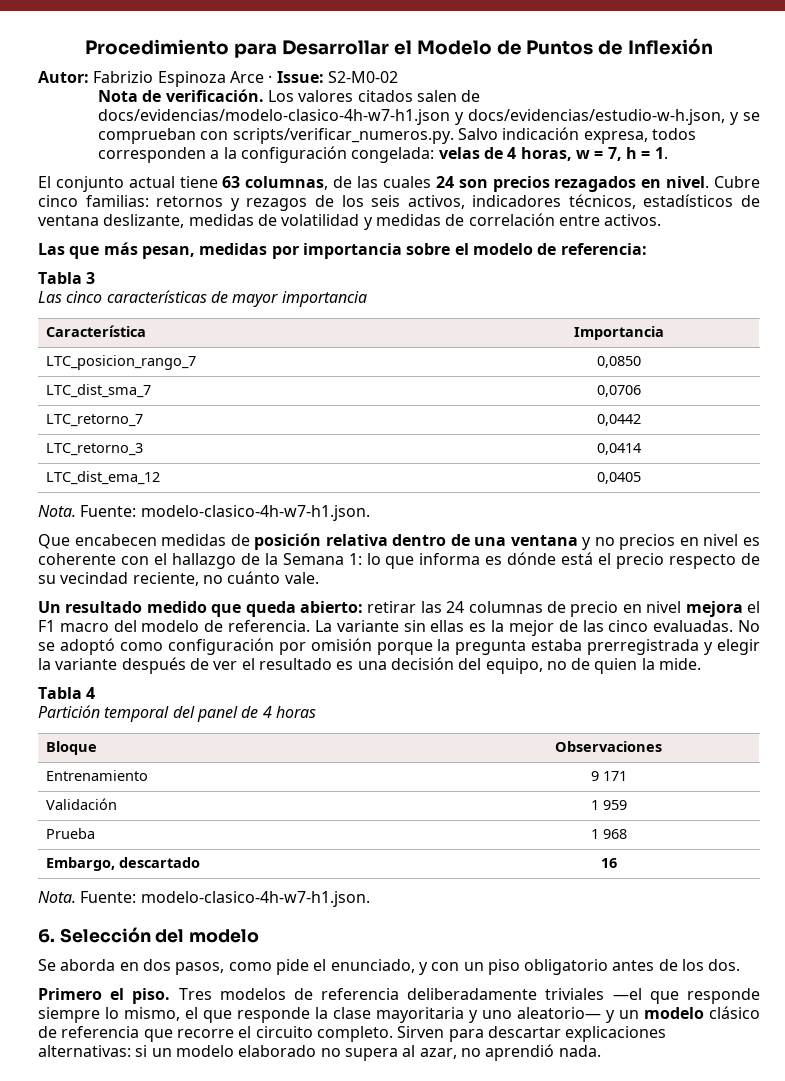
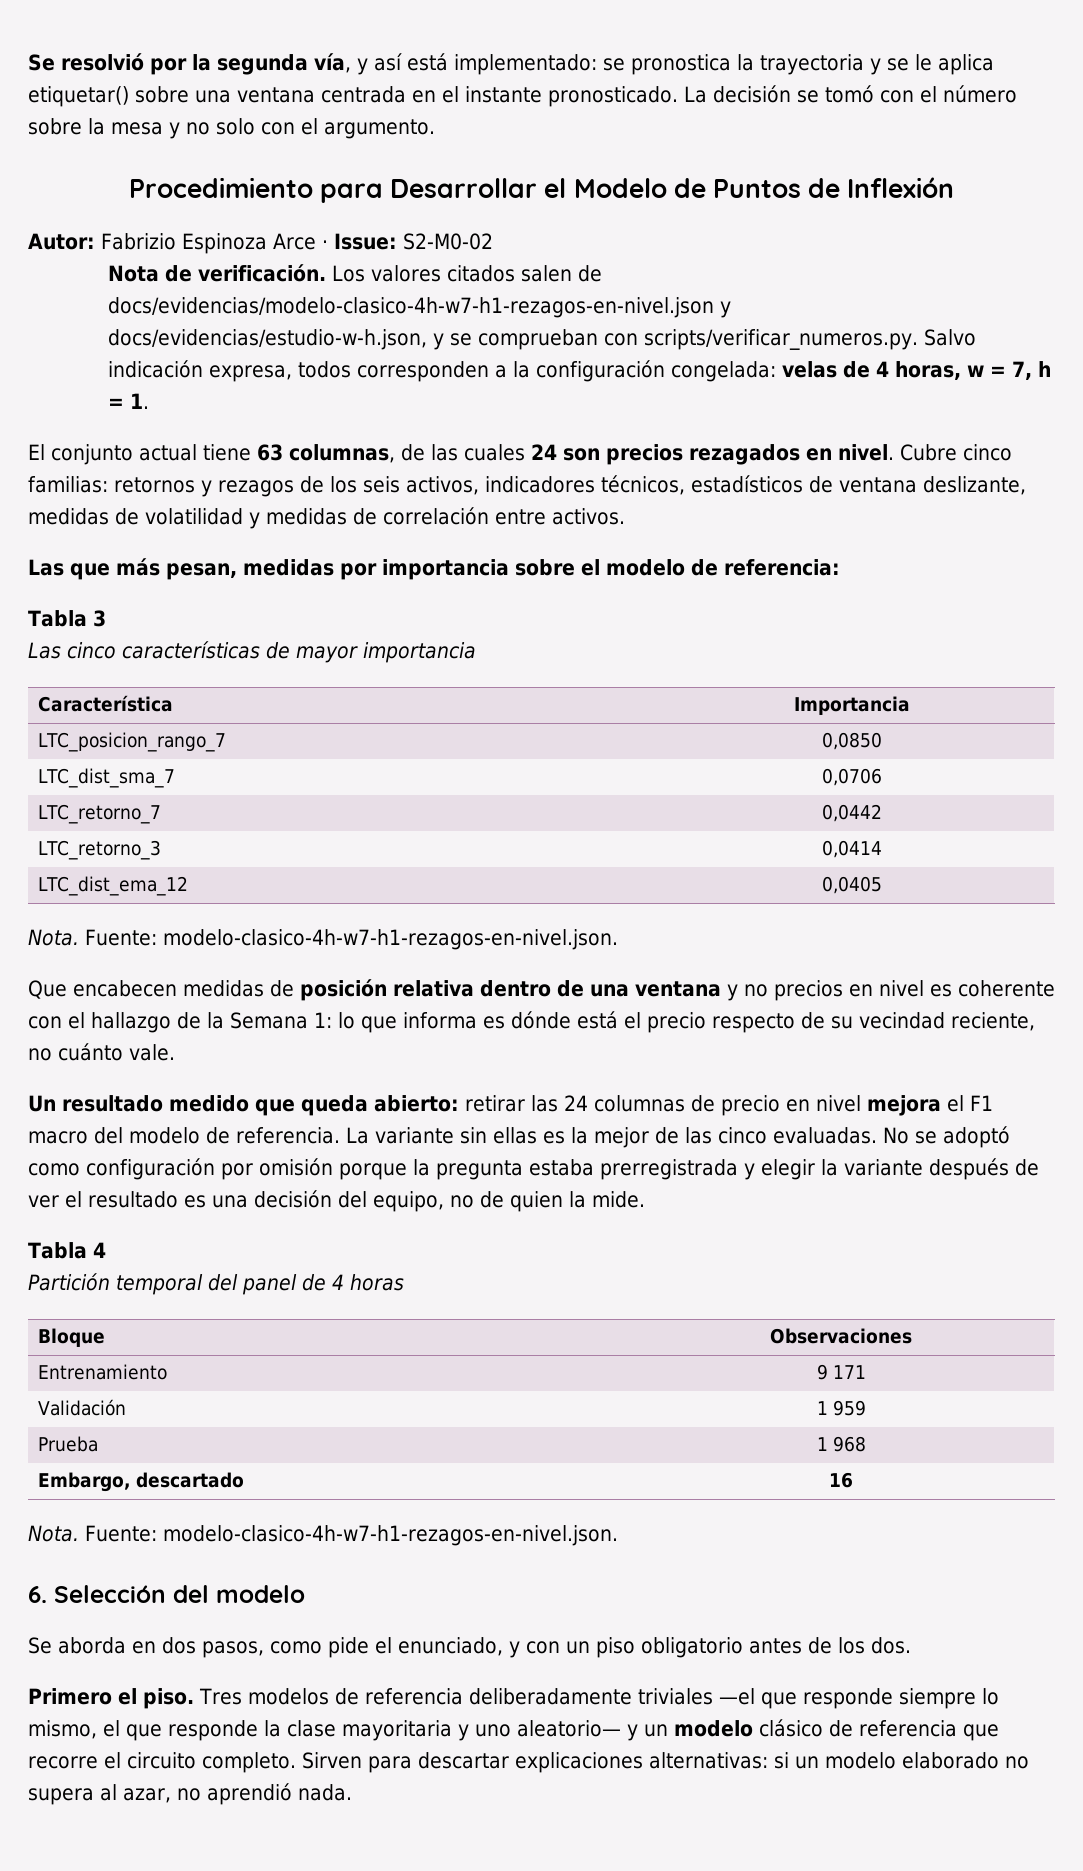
(84, 47) none -> [28,53,994,75] [28,85,1017,107] [28,118,435,139] Se resolvió por la segunda vía, y así está implementado: se pronostica la trayectoria y se le aplica etiquetar() sobre una ventana centrada en el instante pronosticado. La decisión se tomó con el número sobre la mesa y no solo con el argumento. //
[98,109,451,125] docs/evidencias/modelo-clasico-4h-w7-h1.json -> [107,297,714,318] docs/evidencias/modelo-clasico-4h-w7-h1-rezagos-en-nivel.json
[140,505,370,521] modelo-clasico-4h-w7-h1.json. -> [162,929,618,950] modelo-clasico-4h-w7-h1-rezagos-en-nivel.json.
[140,891,370,907] modelo-clasico-4h-w7-h1.json. -> [162,1525,618,1546] modelo-clasico-4h-w7-h1-rezagos-en-nivel.json.

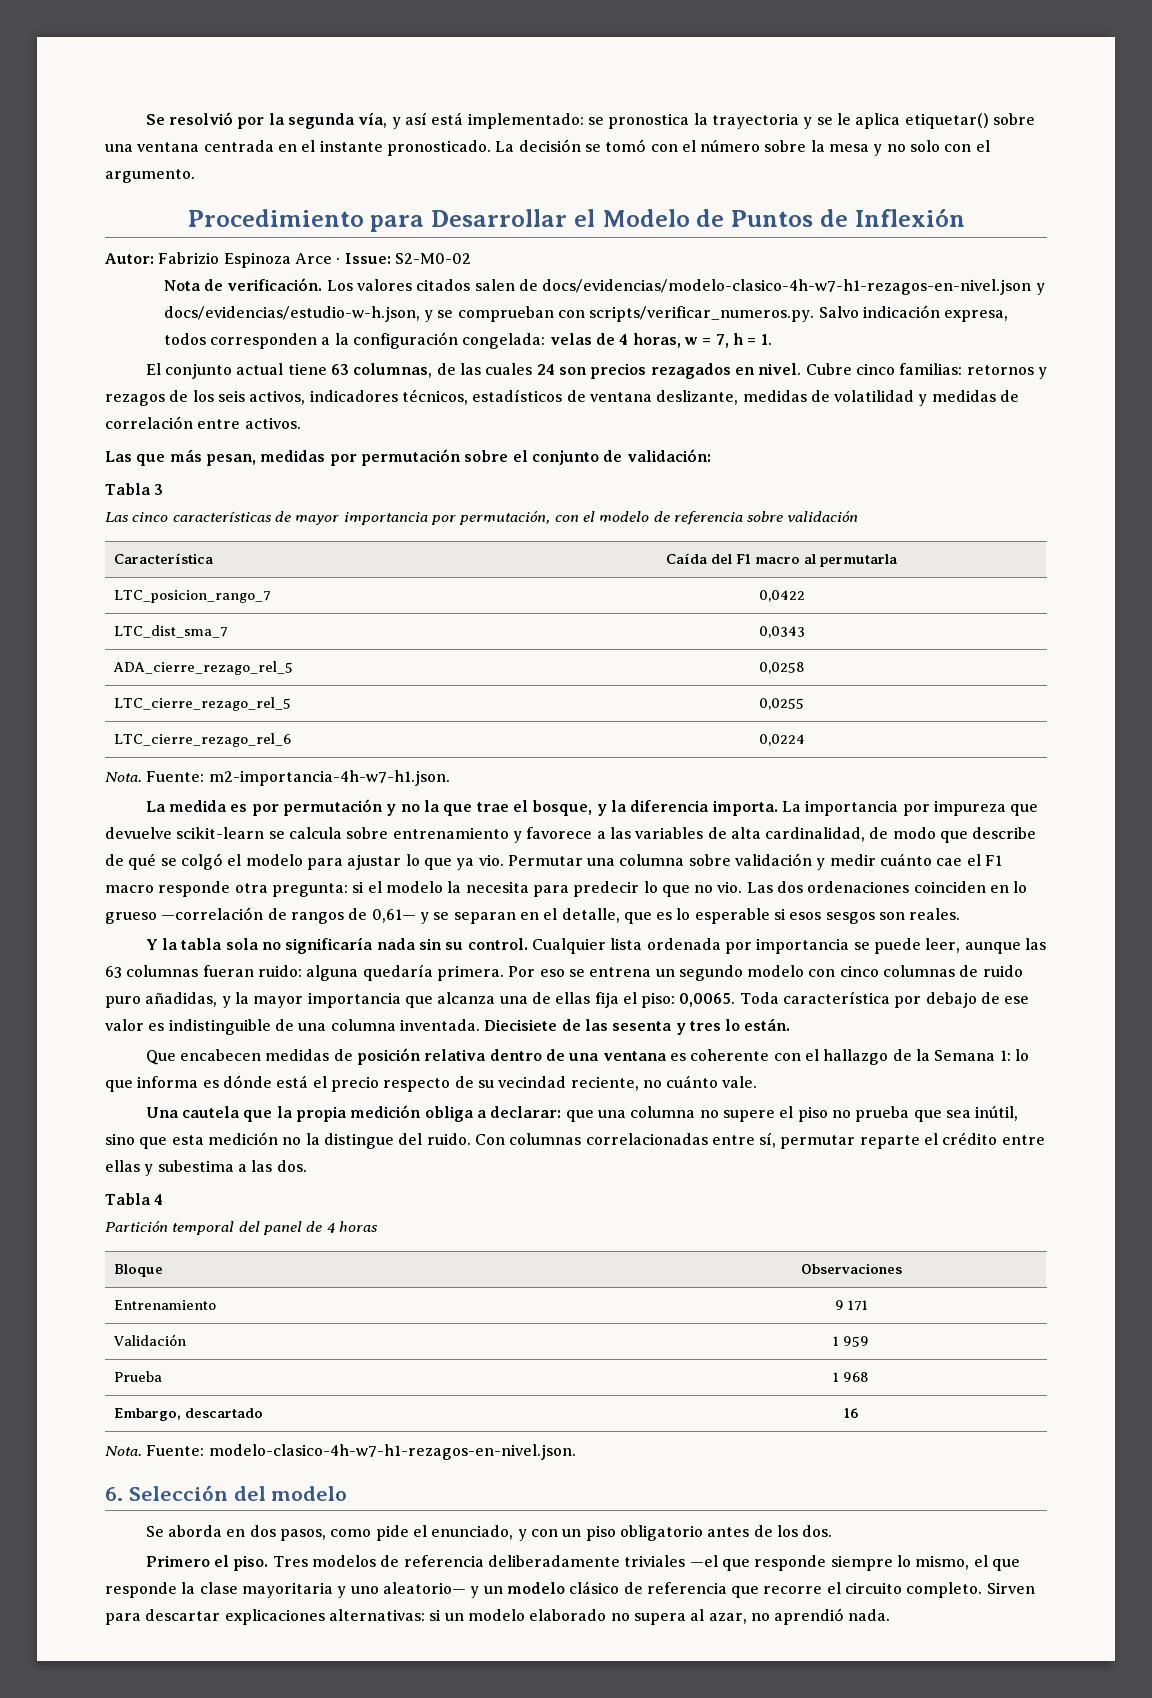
[382,559,509,580] importancia -> [360,449,461,466] permutación
[606,559,840,576] modelo de referencia: -> [531,449,711,465] conjunto de validación:
[37,695,173,712] [794,696,910,715] // Característica | Importancia -> [430,511,859,525] [114,553,214,564] [666,553,897,567] por permutación, con el modelo de referencia sobre validación // Característica | Caída del F1 macro al permutarla
[822,732,882,750] 0,0850 -> [758,590,805,602] 0,0422
[822,768,882,786] [37,804,162,824] [822,804,882,822] [37,840,162,860] [822,840,882,858] [37,876,189,896] [822,876,882,894] [28,929,618,950] 0,0706 // LTC_retorno_7 | 0,0442 // LTC_retorno_3 | 0,0414 // LTC_dist_ema_12 | 0,0405 // Nota. Fuente: modelo-clasico-4h-w7-h1-rezagos-en-nivel.json. -> [758,626,805,638] [113,661,294,675] [758,662,805,674] [114,697,292,711] [759,698,804,710] [114,733,292,747] [758,734,805,746] [105,770,450,786] [145,799,1039,816] [105,827,1037,843] [105,853,1003,870] [105,881,1028,897] [105,907,961,924] [145,938,1046,954] [105,964,1023,981] [105,991,1030,1008] [105,1018,791,1035] 0,0343 // ADA_cierre_rezago_rel_5 | 0,0258 // LTC_cierre_rezago_rel_5 | 0,0255 // LTC_cierre_rezago_rel_6 | 0,0224 // Nota. Fuente: m2-importancia-4h-w7-h1.json. // La medida es por permutación y no la que trae el bosque, y la diferencia importa. La importancia por impureza que devuelve scikit-learn se calcula sobre entrenamiento y favorece a las variables de alta cardinalidad, de modo que describe de qué se colgó el modelo para ajustar lo que ya vio. Permutar una columna sobre validación y medir cuánto cae el F1 macro responde otra pregunta: si el modelo la necesita para predecir lo que no vio. Las dos ordenaciones coinciden en lo grueso —correlación de rangos de 0,61— y se separan en el detalle, que es lo esperable si esos sesgos son reales. // Y la tabla sola no significaría nada sin su control. Cualquier lista ordenada por importancia se puede leer, aunque las 63 columnas fueran ruido: alguna quedaría primera. Por eso se entrena un segundo modelo con cinco columnas de ruido puro añadidas, y la mayor importancia que alcanza una de ellas fija el piso: 0,0065. Toda característica por debajo de ese valor es indistinguible de una columna inventada. Diecisiete de las sesenta y tres lo están.
[727,980,924,1001] y no precios en nivel -> (667, 1056) none
[28,1095,993,1116] [28,1126,1010,1148] [28,1158,1039,1180] [28,1190,645,1212] Un resultado medido que queda abierto: retirar las 24 columnas de precio en nivel mejora el F1 macro del modelo de referencia. La variante sin ellas es la mejor de las cinco evaluadas. No se adoptó como configuración por omisión porque la pregunta estaba prerregistrada y elegir la variante después de ver el resultado es una decisión del equipo, no de quien la mide. -> [145,1105,1019,1122] [105,1132,1045,1149] [105,1160,307,1176] Una cautela que la propia medición obliga a declarar: que una columna no supere el piso no prueba que sea inútil, sino que esta medición no la distingue del ruido. Con columnas correlacionadas entre sí, permutar reparte el crédito entre ellas y subestima a las dos.

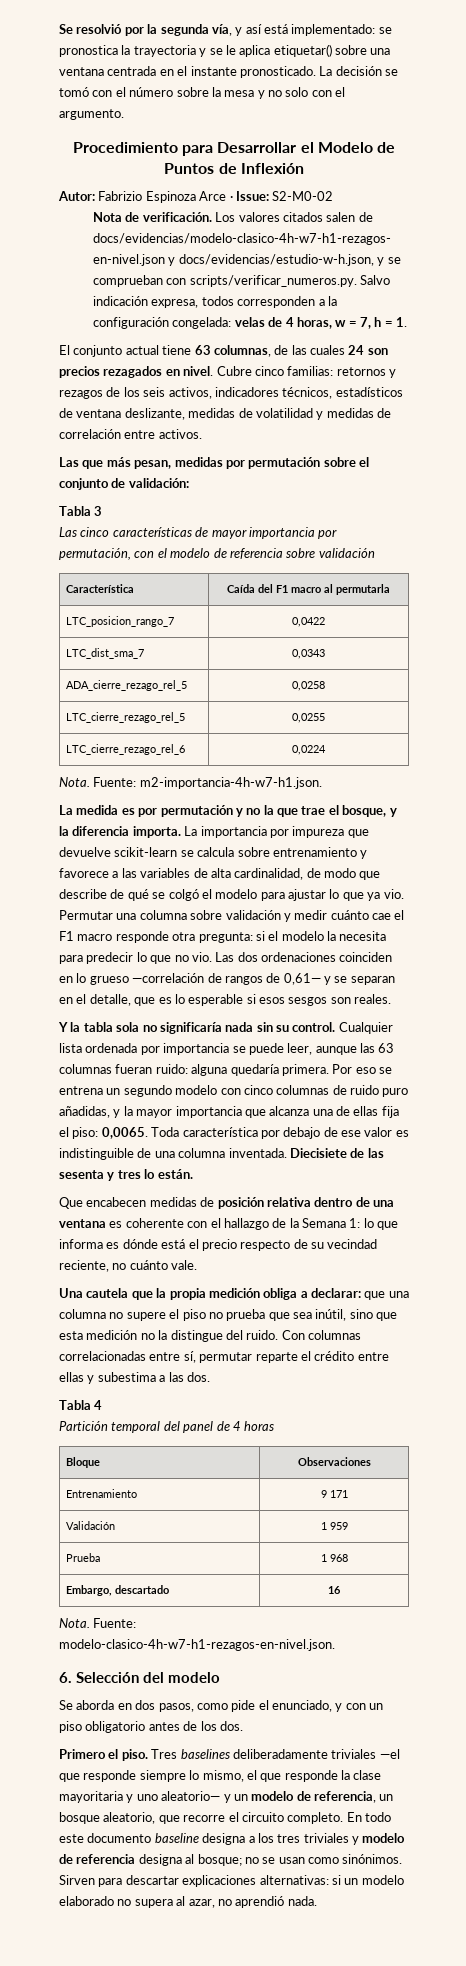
[312,1555,484,1567] modelos de referencia -> [180,1749,230,1759] baselines
[569,1581,727,1594] clásico de referencia -> [296,1791,394,1803] [59,1812,156,1824] de referencia, un bosque aleatorio,
(983, 1590) none -> [346,1812,391,1822] [59,1833,406,1845] [59,1854,403,1866] En todo este documento baseline designa a los tres triviales y modelo de referencia designa al bosque; no se usan como sinónimos.

